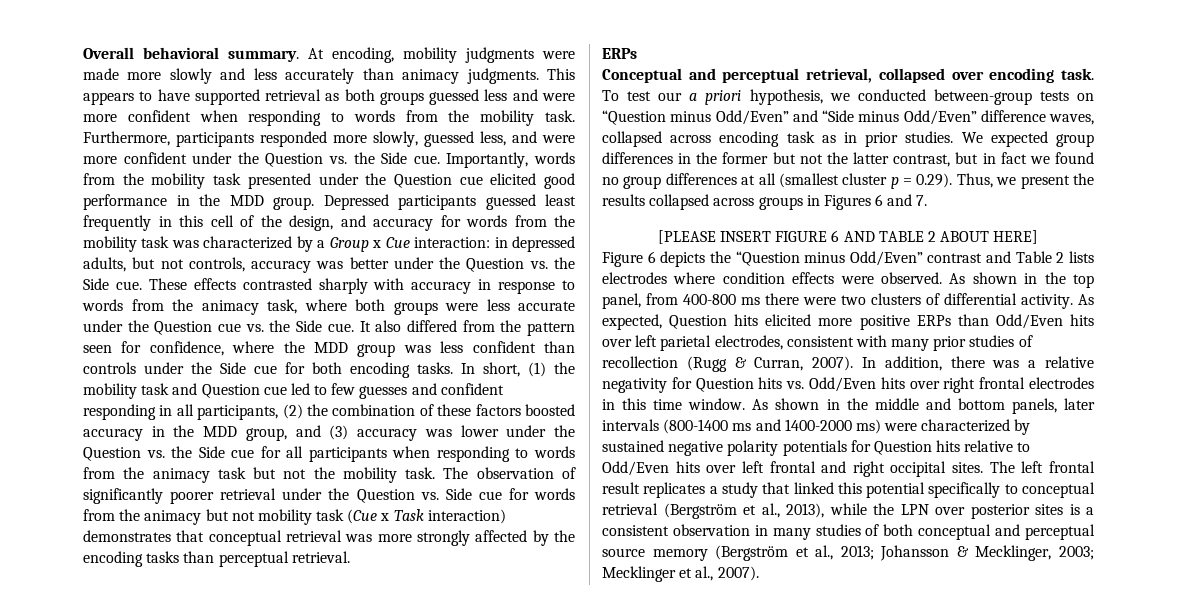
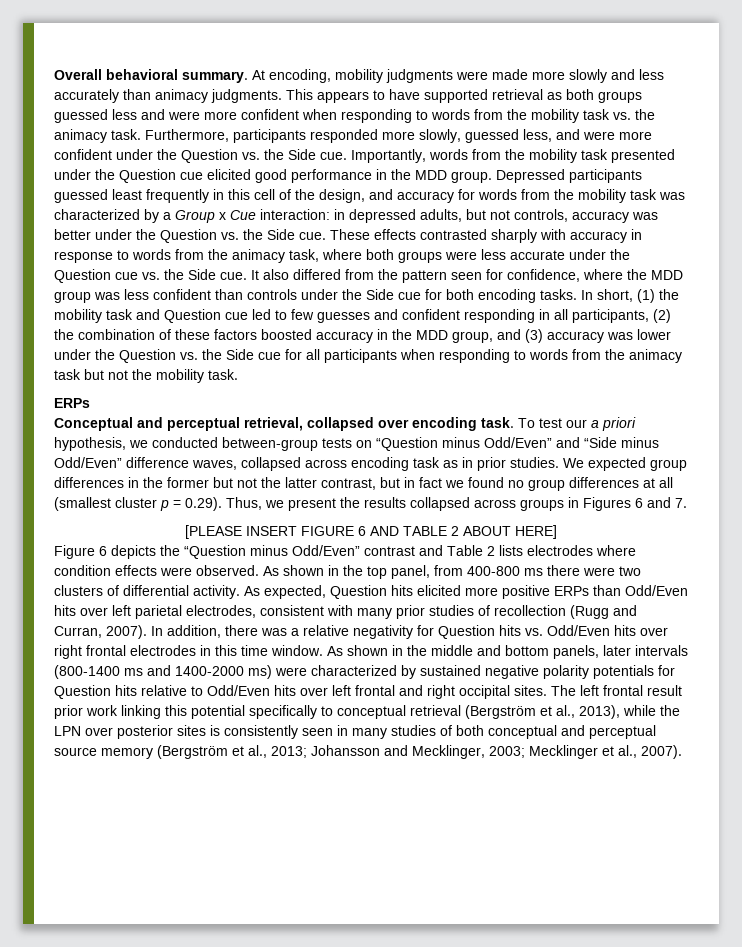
(535, 118) none -> [583,109,655,120] [54,129,107,143] task vs. the animacy
[443,467,576,479] [83,488,576,504] [83,509,506,525] [83,530,575,546] [83,551,350,567] The observation of significantly poorer retrieval under the Question vs. Side cue for words from the animacy but not mobility task (Cue x Task interaction) demonstrates that conceptual retrieval was more strongly affected by the encoding tasks than perceptual retrieval. -> (238, 374) none
[734,357,747,368] & -> [613,605,637,616] and
[643,482,834,498] replicates a study that linked -> [54,705,161,719] prior work linking
[1086,507,1094,515] [602,524,750,536] a consistent observation -> [224,725,333,739] consistently seen
[956,546,969,557] & -> [384,745,408,756] and

